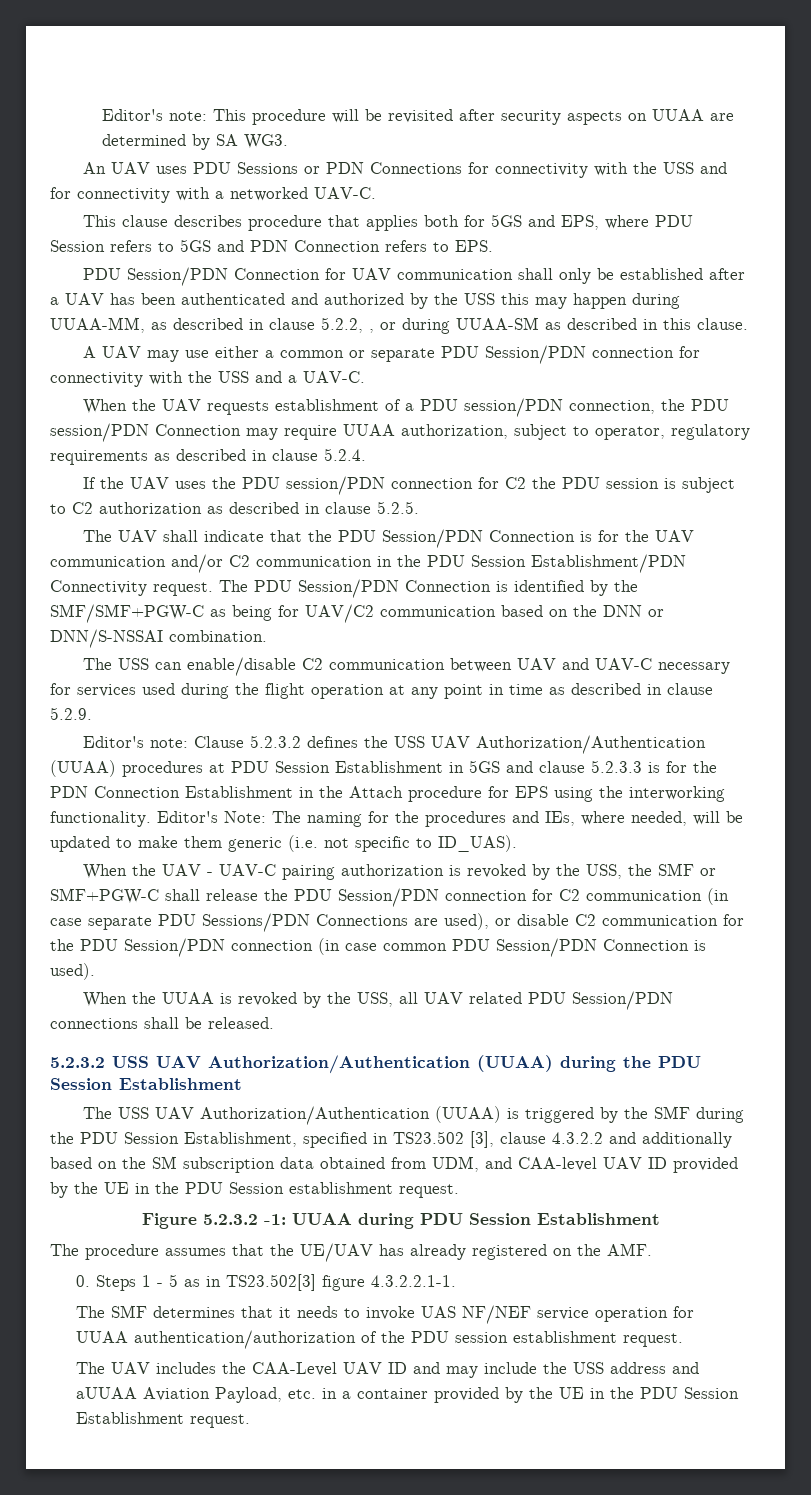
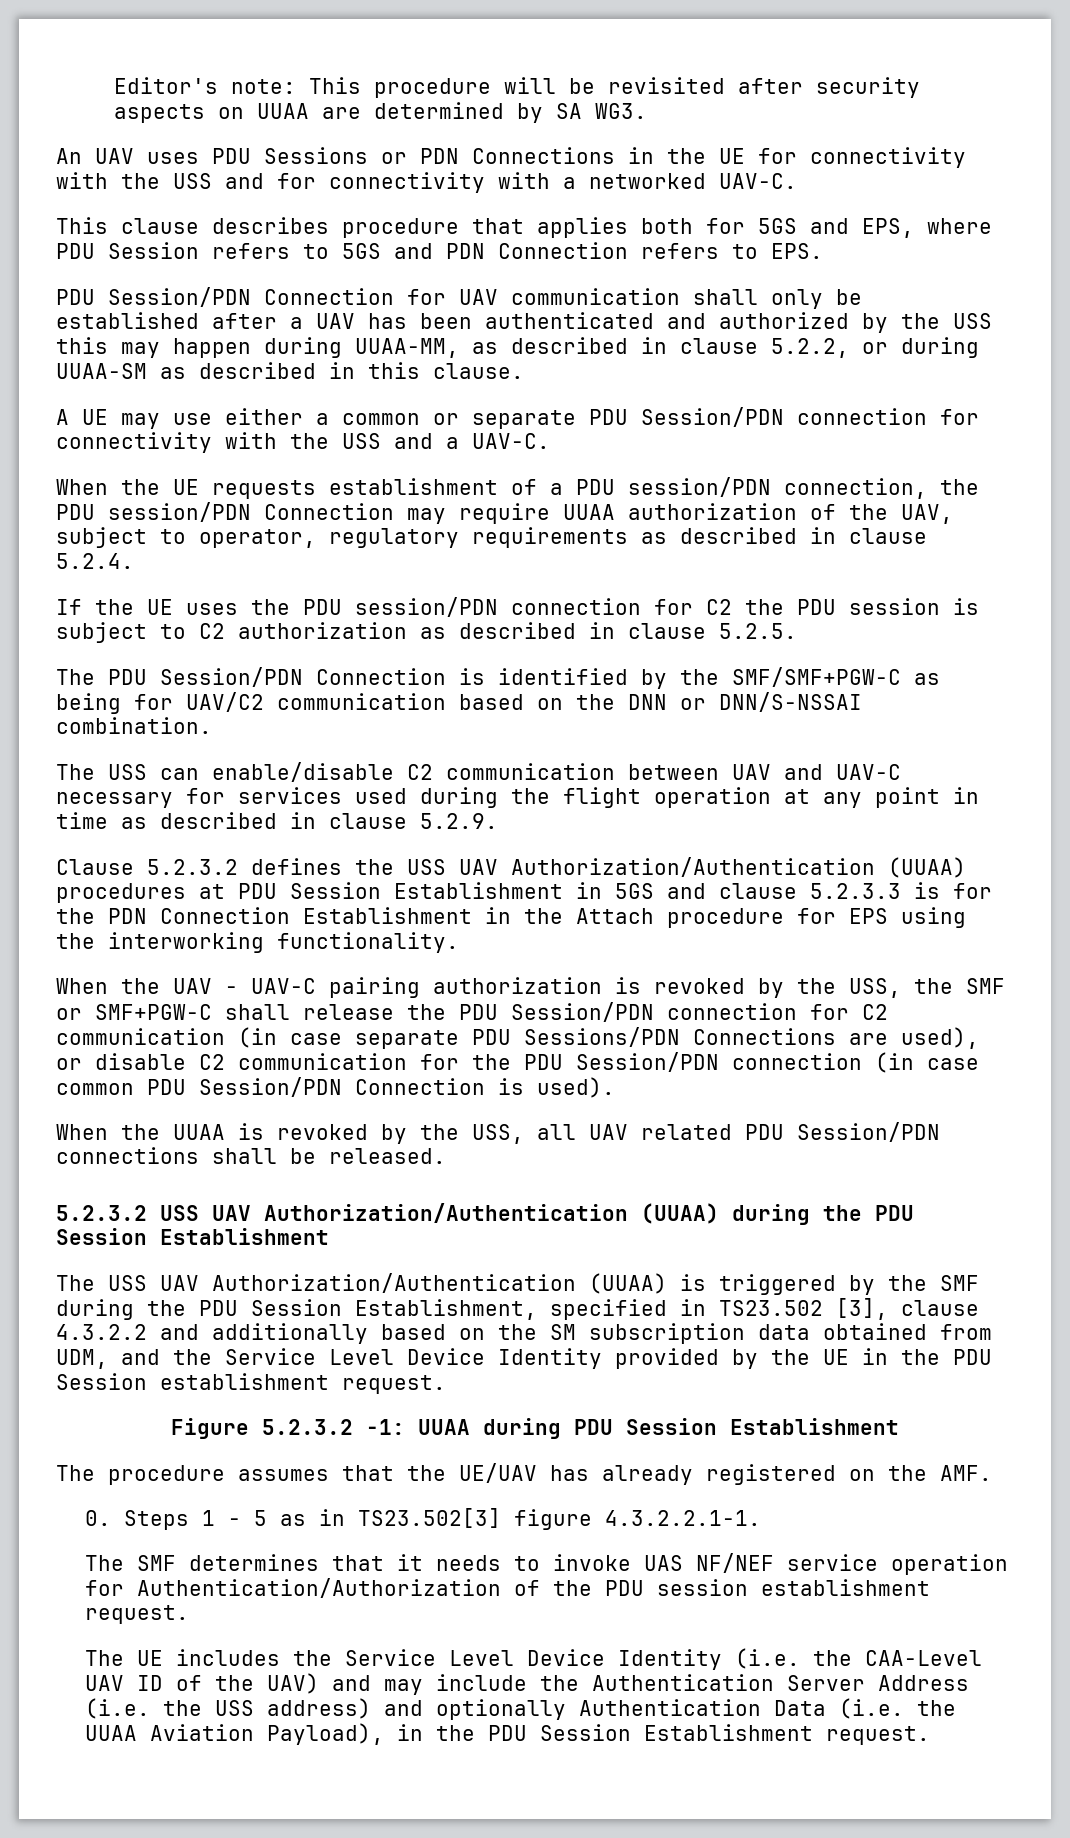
(463, 168) none -> [628,147,745,164] in the UE
[369,329,374,333] , -> (849, 348) none
[102,346,142,358] UAV -> [82,409,108,425] UE
[162,399,202,411] UAV -> [173,479,199,495] UE
[401,424,508,439] authorization, -> [628,503,953,524] authorization of the UAV,
[130,477,170,489] UAV -> [147,599,173,615] UE
[118,529,695,548] [50,554,686,573] [50,580,248,596] UAV shall indicate that the PDU Session/PDN Connection is for the UAV communication and/or C2 communication in the PDU Session Establishment/PDN Connectivity request. The -> (95, 677) none
[83,736,189,748] Editor's note: -> (498, 821) none
[157,811,743,827] [50,835,517,852] Editor's Note: The naming for the procedures and IEs, where needed, will be updated to make them generic (i.e. not specific to ID_UAS). -> (459, 942) none
[518,1157,667,1171] CAA-level UAV ID -> [173,1348,602,1369] the Service Level Device Identity
[76,1330,357,1349] UUAA authentication/authorization -> [136,1578,501,1598] Authentication/Authorization
[111,1362,151,1374] UAV -> [136,1650,163,1666] UE
[252,1362,700,1378] [76,1387,585,1403] CAA-Level UAV ID and may include the USS address and aUUAA Aviation Payload, etc. in a container provided by the UE -> [344,1648,982,1670] [84,1673,969,1695] [84,1698,956,1720] [84,1723,384,1745] Service Level Device Identity (i.e. the CAA-Level UAV ID of the UAV) and may include the Authentication Server Address (i.e. the USS address) and optionally Authentication Data (i.e. the UUAA Aviation Payload),

